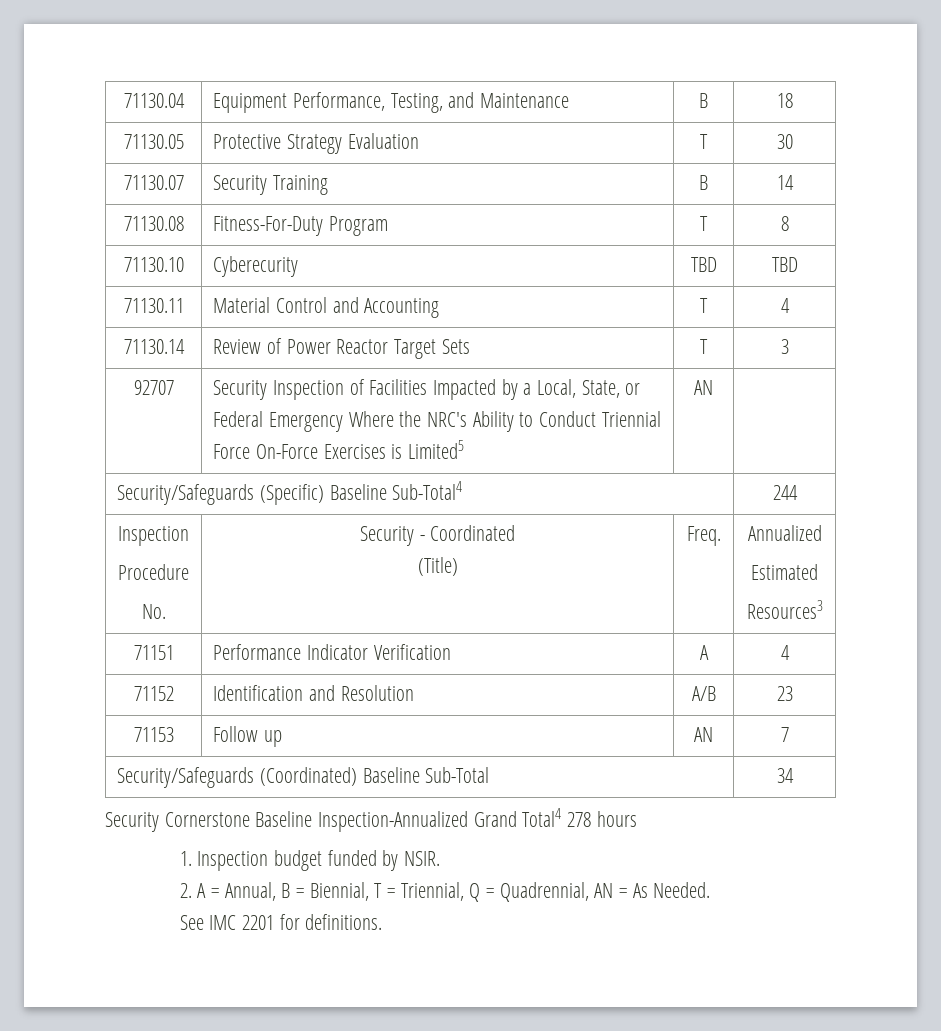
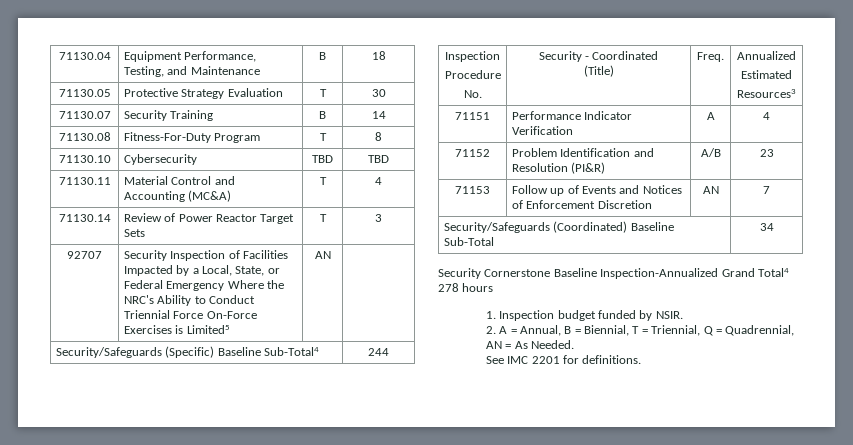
[213,256,299,277] Cyberecurity -> [123,154,197,165] Cybersecurity
(440, 308) none -> [188,190,232,202] (MC&A)
(174, 693) none -> [511,148,557,157] Problem
(414, 693) none -> [571,162,606,174] (PI&R)
(282, 738) none -> [567,185,682,194] [511,200,652,209] of Events and Notices of Enforcement Discretion

